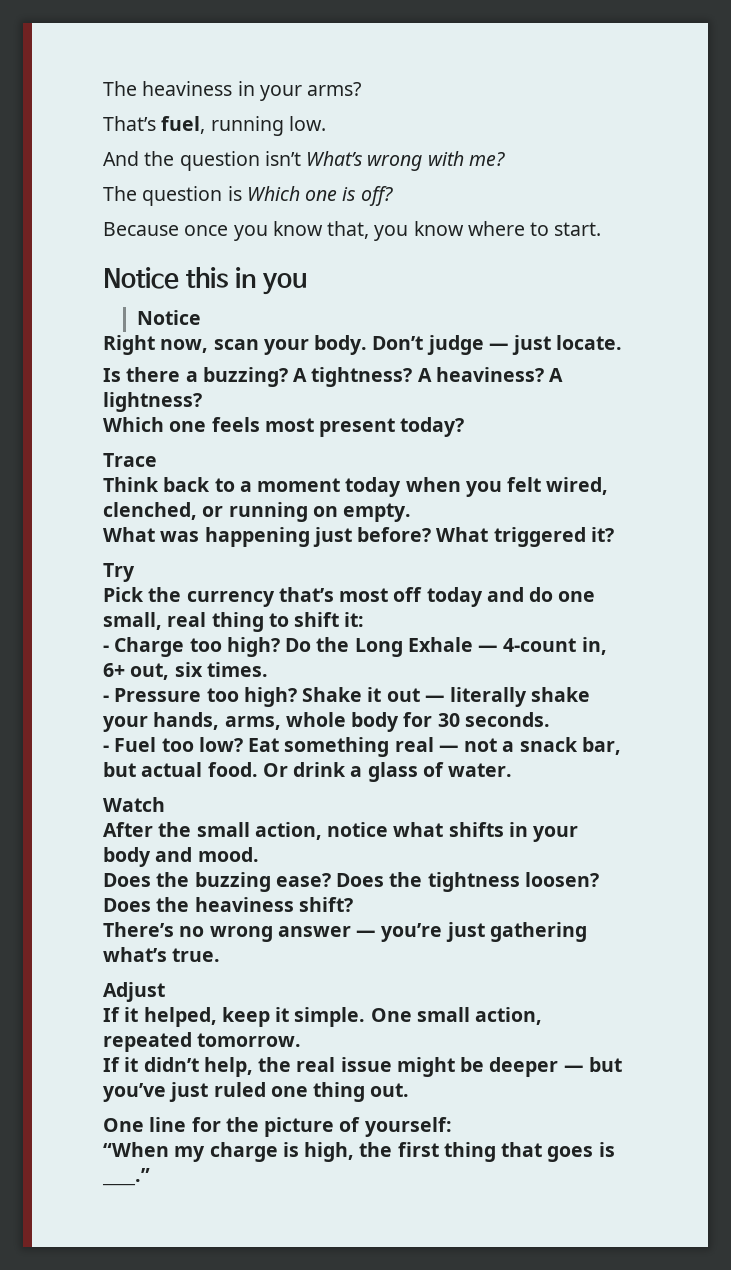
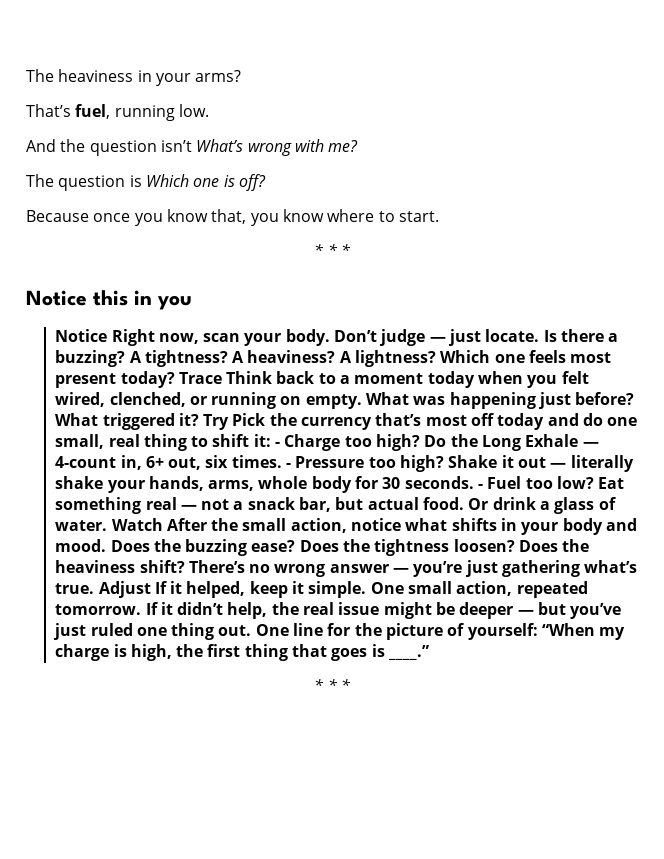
(602, 229) none -> [314,244,351,257] // * * *
(201, 317) // -> (108, 335) none
(623, 342) // -> (540, 335) none
(202, 402) // -> (437, 358) none
(465, 427) // -> (175, 379) none
(157, 460) // -> (222, 378) none
(412, 512) // -> (362, 401) none
(614, 534) // -> (199, 419) none
(135, 572) // -> (230, 422) none
(365, 619) // -> (271, 440) none
(268, 669) // -> (282, 461) none
(550, 719) // -> (474, 482) none
(513, 770) // -> (108, 525) none
(165, 804) // -> (163, 524) none
(259, 854) // -> (107, 545) none
(353, 904) // -> (185, 566) none
(221, 955) // -> (95, 588) none
(165, 992) // -> (151, 589) none
(302, 1040) // -> (142, 609) none
(410, 1090) // -> (252, 630) none
(452, 1127) // -> (538, 631) none
(150, 1177) none -> [314,679,351,692] // * * *

